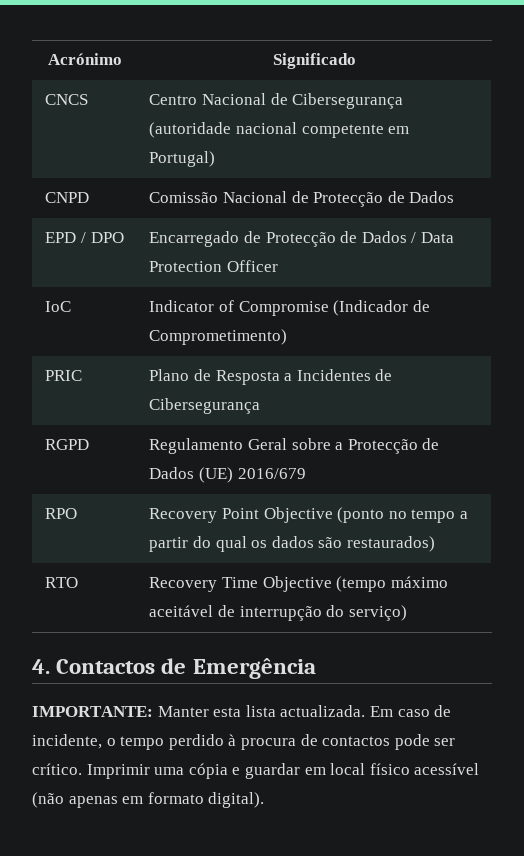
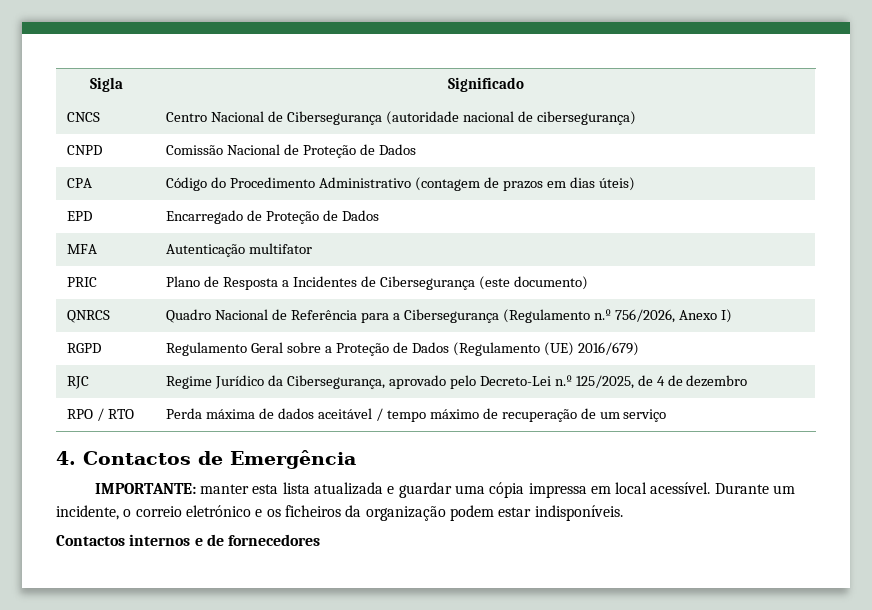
[47,53,122,65] Acrónimo -> [89,77,123,92] Sigla
[301,124,410,138] [149,151,216,167] competente em Portugal) -> [517,111,636,125] de cibersegurança)
[313,191,455,207] Protecção de Dados -> [303,144,417,158] [67,178,93,188] [166,177,635,191] Proteção de Dados // CPA | Código do Procedimento Administrativo (contagem de prazos em dias úteis)
[80,232,124,243] / DPO -> (93, 216) none
[265,231,454,247] [149,260,278,272] [45,301,72,312] [149,300,430,316] [149,329,288,345] Protecção de Dados / Data Protection Officer // IoC | Indicator of Compromise (Indicador de Comprometimento) -> [266,210,380,224] [67,244,98,254] [166,243,313,257] Proteção de Dados // MFA | Autenticação multifator
(261, 406) none -> [478,276,588,290] [67,310,111,323] [166,309,732,323] (este documento) // QNRCS | Quadro Nacional de Referência para a Cibersegurança (Regulamento n.º 756/2026, Anexo I)
[347,438,440,454] [149,467,306,483] [45,508,78,519] [149,507,468,523] [149,536,435,552] [45,577,79,588] [149,576,448,592] [149,605,407,621] Protecção de Dados (UE) 2016/679 // RPO | Recovery Point Objective (ponto no tempo a partir do qual os dados são restaurados) // RTO | Recovery Time Objective (tempo máximo aceitável de interrupção do serviço) -> [336,342,639,356] [67,376,90,389] [166,375,748,389] [67,408,135,421] [166,408,667,422] Proteção de Dados (Regulamento (UE) 2016/679) // RJC | Regime Jurídico da Cibersegurança, aprovado pelo Decreto-Lei n.º 125/2025, de 4 de dezembro // RPO / RTO | Perda máxima de dados aceitável / tempo máximo de recuperação de um serviço
[157,706,209,717] Manter -> [199,484,249,494] manter
[280,705,452,717] [32,734,456,750] [32,763,480,779] [32,792,265,808] actualizada. Em caso de incidente, o tempo perdido à procura de contactos pode ser crítico. Imprimir uma cópia e guardar em local físico acessível (não apenas em formato digital). -> [313,482,796,498] [56,505,623,521] [56,534,321,546] atualizada e guardar uma cópia impressa em local acessível. Durante um incidente, o correio eletrónico e os ficheiros da organização podem estar indisponíveis. // Contactos internos e de fornecedores

